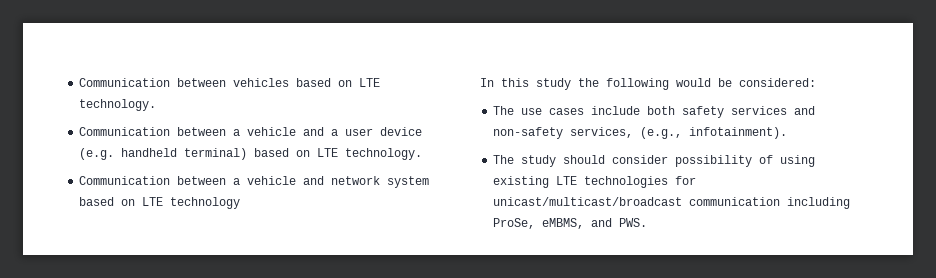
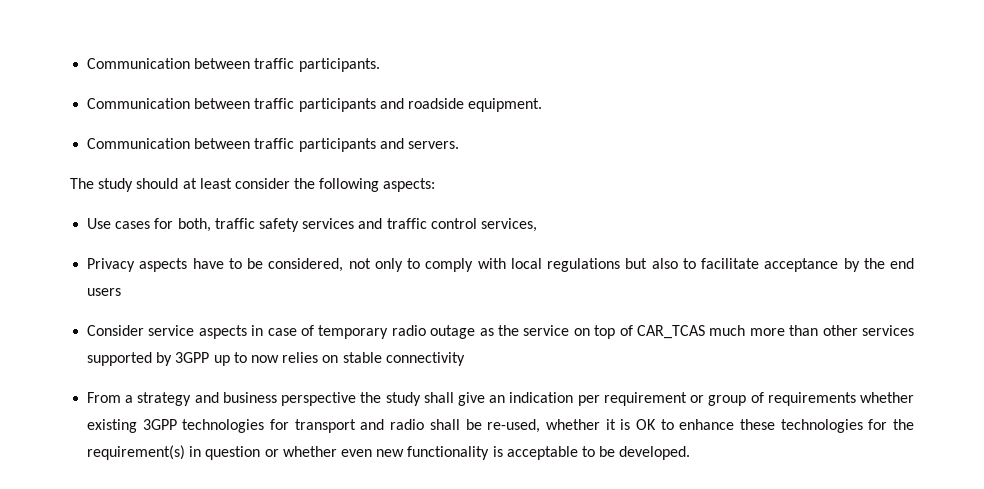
[79,78,381,87] [79,99,157,111] [79,127,423,136] [79,148,423,160] [79,176,430,188] [79,197,241,209] [480,78,816,90] [493,106,816,118] [493,127,788,139] [493,155,816,167] [493,176,697,188] [493,197,851,209] [493,218,648,229] Communication between vehicles based on LTE technology. // Communication between a vehicle and a user device (e.g. handheld terminal) based on LTE technology. // Communication between a vehicle and network system based on LTE technology // In this study the following would be considered: // The use cases include both safety services and non-safety services, (e.g., infotainment). // The study should consider possibility of using existing LTE technologies for unicast/multicast/broadcast communication including ProSe, eMBMS, and PWS. -> [87,58,380,72] [87,98,543,112] [87,138,459,152] [70,178,436,192] [87,218,537,232] [87,258,914,272] [87,288,122,296] [87,325,915,339] [87,352,465,366] [87,392,914,406] [87,419,914,433] [87,445,691,460] Communication between traffic participants. // Communication between traffic participants and roadside equipment. // Communication between traffic participants and servers. // The study should at least consider the following aspects: // Use cases for both, traffic safety services and traffic control services, // Privacy aspects have to be considered, not only to comply with local regulations but also to facilitate acceptance by the end users // Consider service aspects in case of temporary radio outage as the service on top of CAR_TCAS much more than other services supported by 3GPP up to now relies on stable connectivity // From a strategy and business perspective the study shall give an indication per requirement or group of requirements whether existing 3GPP technologies for transport and radio shall be re-used, whether it is OK to enhance these technologies for the requirement(s) in question or whether even new functionality is acceptable to be developed.

